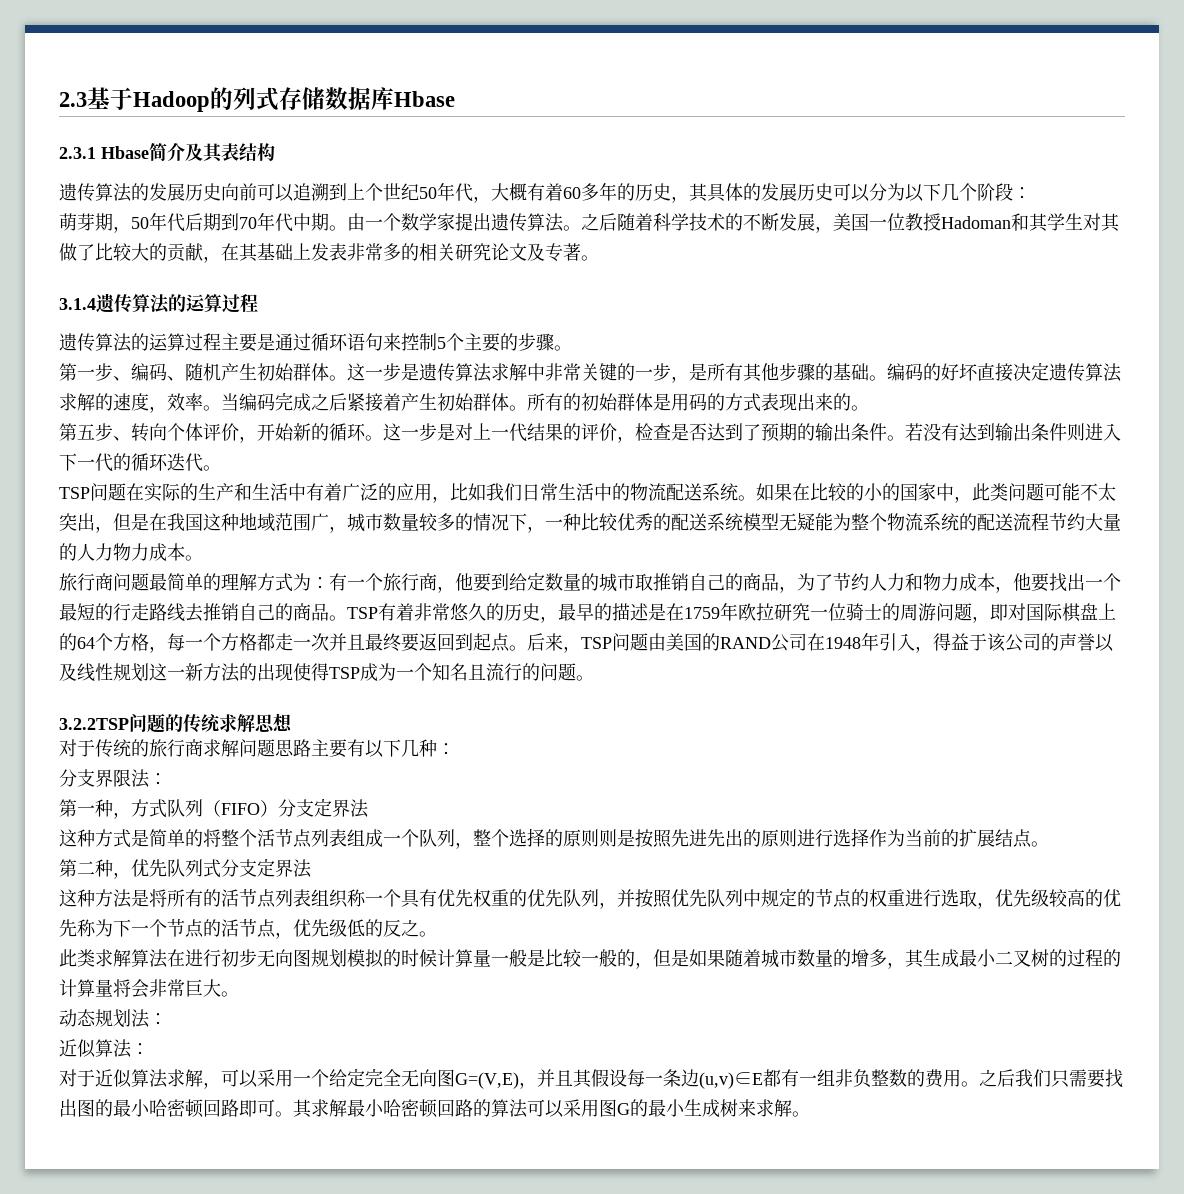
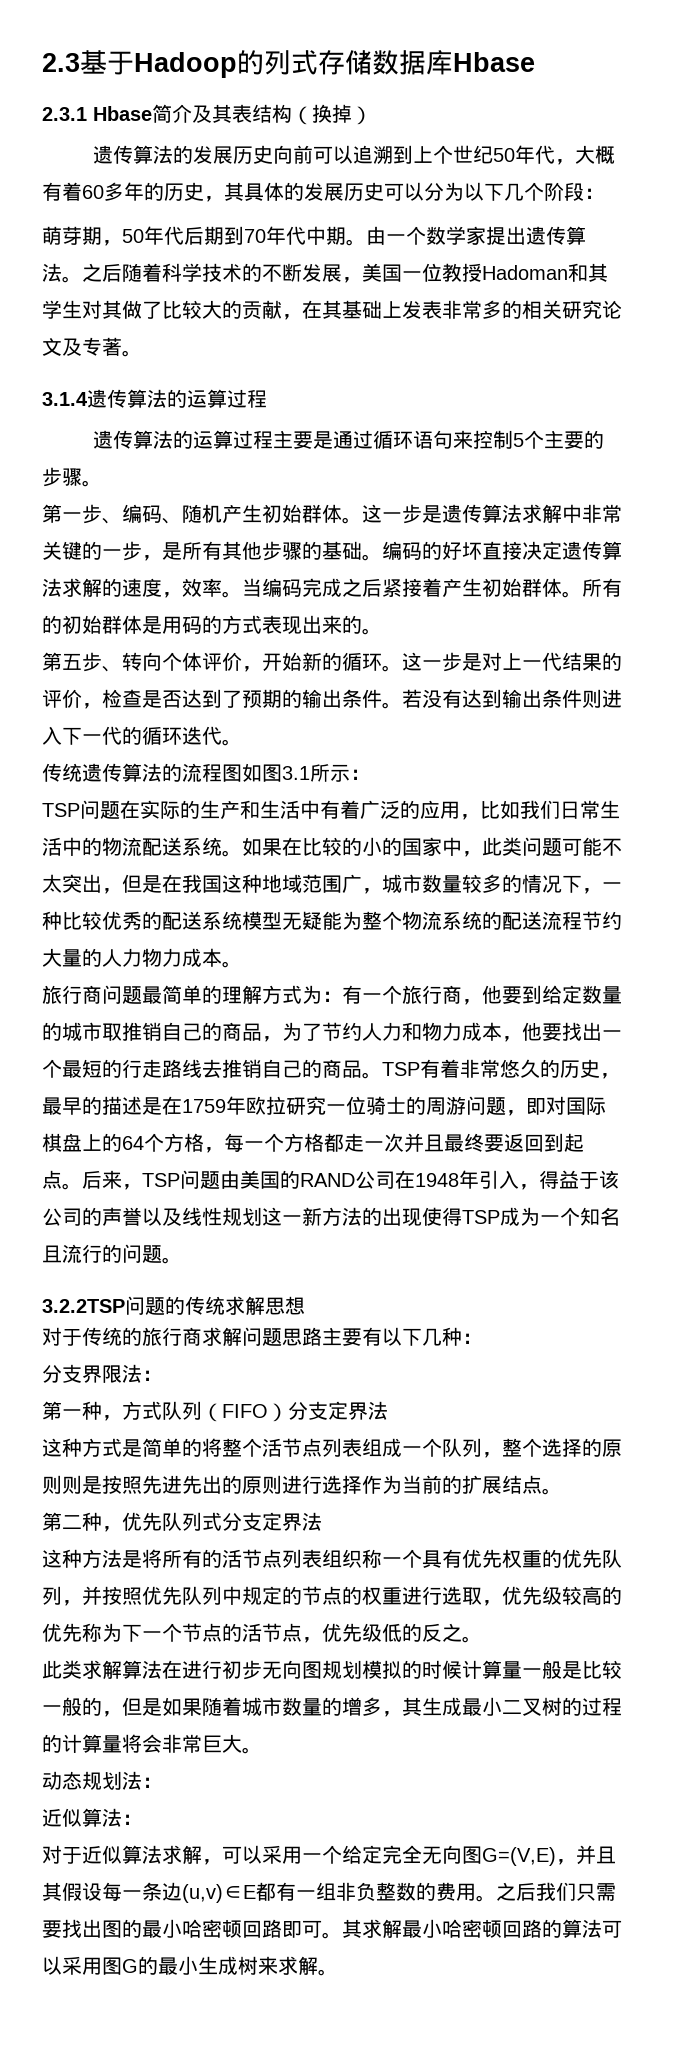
(275, 152) none -> [292,104,372,125] （换掉）
(221, 468) none -> [42,763,370,782] // 传统遗传算法的流程图如图3.1所示：

